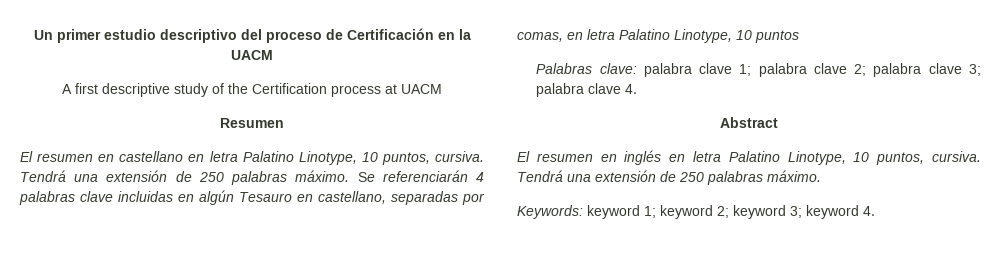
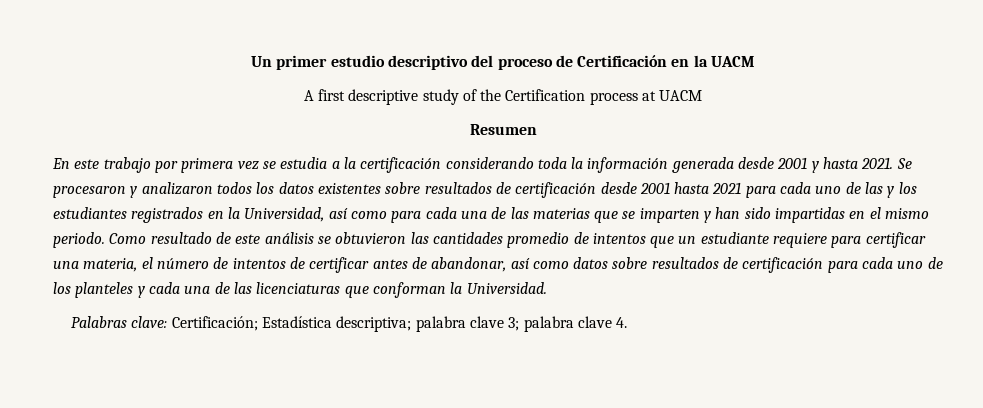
[20,151,485,165] [20,170,485,185] [19,190,485,205] [517,29,799,43] [536,63,867,77] El resumen en castellano en letra Palatino Linotype, 10 puntos, cursiva. Tendrá una extensión de 250 palabras máximo. Se referenciarán 4 palabras clave incluidas en algún Tesauro en castellano, separadas por comas, en letra Palatino Linotype, 10 puntos // Palabras clave: palabra clave 1; palabra clave 2; -> [52,157,912,173] [53,182,917,198] [53,207,930,223] [53,232,926,248] [53,257,943,273] [53,282,547,298] [70,316,412,332] En este trabajo por primera vez se estudia a la certificación considerando toda la información generada desde 2001 y hasta 2021. Se procesaron y analizaron todos los datos existentes sobre resultados de certificación desde 2001 hasta 2021 para cada uno de las y los estudiantes registrados en la Universidad, así como para cada una de las materias que se imparten y han sido impartidas en el mismo periodo. Como resultado de este análisis se obtuvieron las cantidades promedio de intentos que un estudiante requiere para certificar una materia, el número de intentos de certificar antes de abandonar, así como datos sobre resultados de certificación para cada uno de los planteles y cada una de las licenciaturas que conforman la Universidad. // Palabras clave: Certificación; Estadística descriptiva;
[720,117,778,128] [517,150,981,165] [517,170,821,185] [517,205,875,219] // Abstract // El resumen en inglés en letra Palatino Linotype, 10 puntos, cursiva. Tendrá una extensión de 250 palabras máximo. // Keywords: keyword 1; keyword 2; keyword 3; keyword 4. -> (628, 322) none

